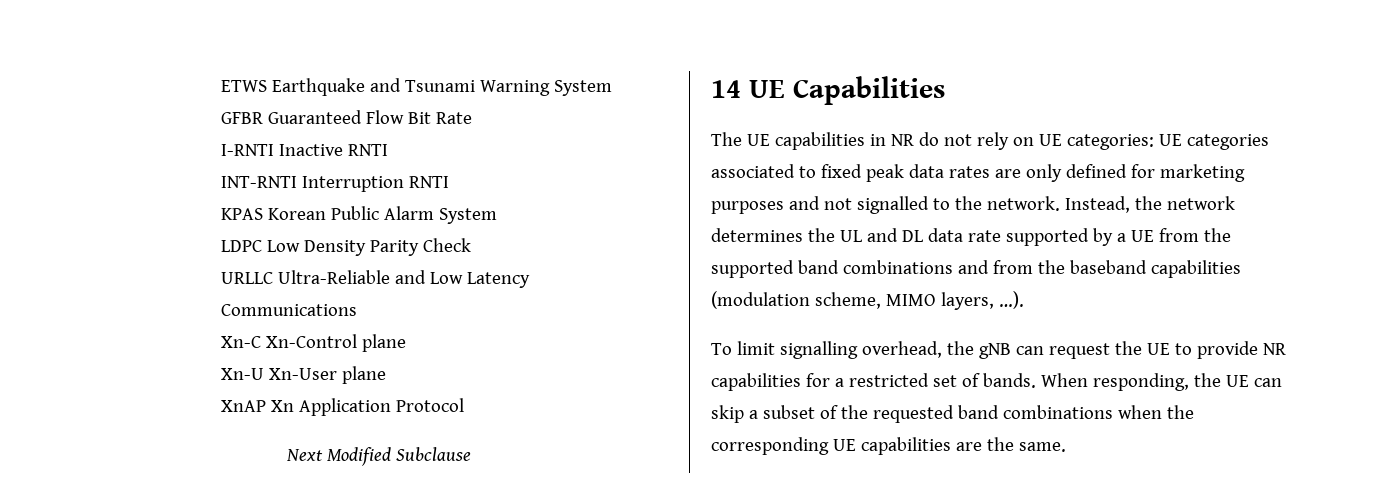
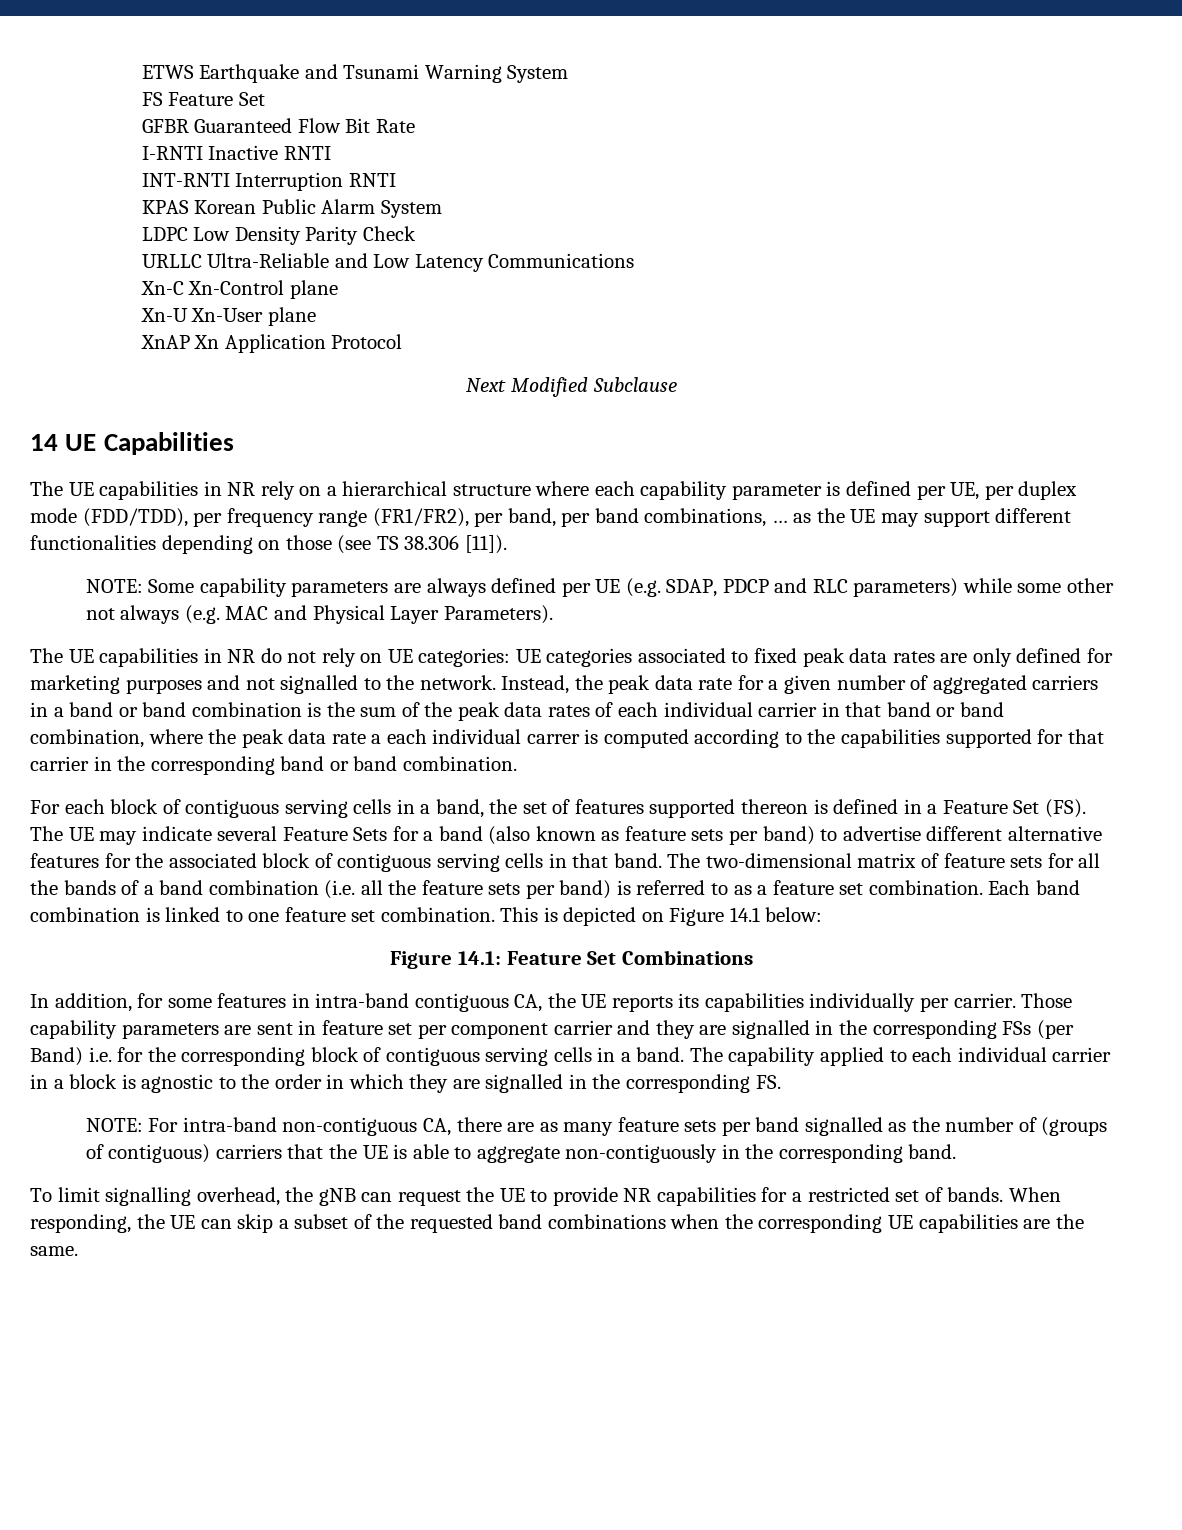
(612, 88) none -> [141,92,265,106] // FS Feature Set
(945, 90) none -> [30,481,1078,500] [30,508,1072,527] [30,535,507,554] [85,578,1114,597] [85,605,553,624] // The UE capabilities in NR rely on a hierarchical structure where each capability parameter is defined per UE, per duplex mode (FDD/TDD), per frequency range (FR1/FR2), per band, per band combinations, … as the UE may support different functionalities depending on those (see TS 38.306 [11]). // NOTE: Some capability parameters are always defined per UE (e.g. SDAP, PDCP and RLC parameters) while some other not always (e.g. MAC and Physical Layer Parameters).
[1166,196,1235,210] [711,228,1231,246] [711,260,1241,278] [711,291,1024,310] network determines the UL and DL data rate supported by a UE from the supported band combinations and from the baseband capabilities (modulation scheme, MIMO layers, …). -> [608,675,1099,694] [30,702,1004,721] [30,729,1104,748] [30,756,517,775] [30,799,1086,818] [30,826,1102,845] [30,853,1101,872] [30,880,1080,899] [30,907,823,926] [390,950,753,969] [30,993,1073,1012] [30,1020,1074,1039] [30,1047,1112,1066] [30,1074,781,1093] [85,1117,1108,1136] [85,1144,957,1163] peak data rate for a given number of aggregated carriers in a band or band combination is the sum of the peak data rates of each individual carrier in that band or band combination, where the peak data rate a each individual carrer is computed according to the capabilities supported for that carrier in the corresponding band or band combination. // For each block of contiguous serving cells in a band, the set of features supported thereon is defined in a Feature Set (FS). The UE may indicate several Feature Sets for a band (also known as feature sets per band) to advertise different alternative features for the associated block of contiguous serving cells in that band. The two-dimensional matrix of feature sets for all the bands of a band combination (i.e. all the feature sets per band) is referred to as a feature set combination. Each band combination is linked to one feature set combination. This is depicted on Figure 14.1 below: // Figure 14.1: Feature Set Combinations // In addition, for some features in intra-band contiguous CA, the UE reports its capabilities individually per carrier. Those capability parameters are sent in feature set per component carrier and they are signalled in the corresponding FSs (per Band) i.e. for the corresponding block of contiguous serving cells in a band. The capability applied to each individual carrier in a block is agnostic to the order in which they are signalled in the corresponding FS. // NOTE: For intra-band non-contiguous CA, there are as many feature sets per band signalled as the number of (groups of contiguous) carriers that the UE is able to aggregate non-contiguously in the corresponding band.

